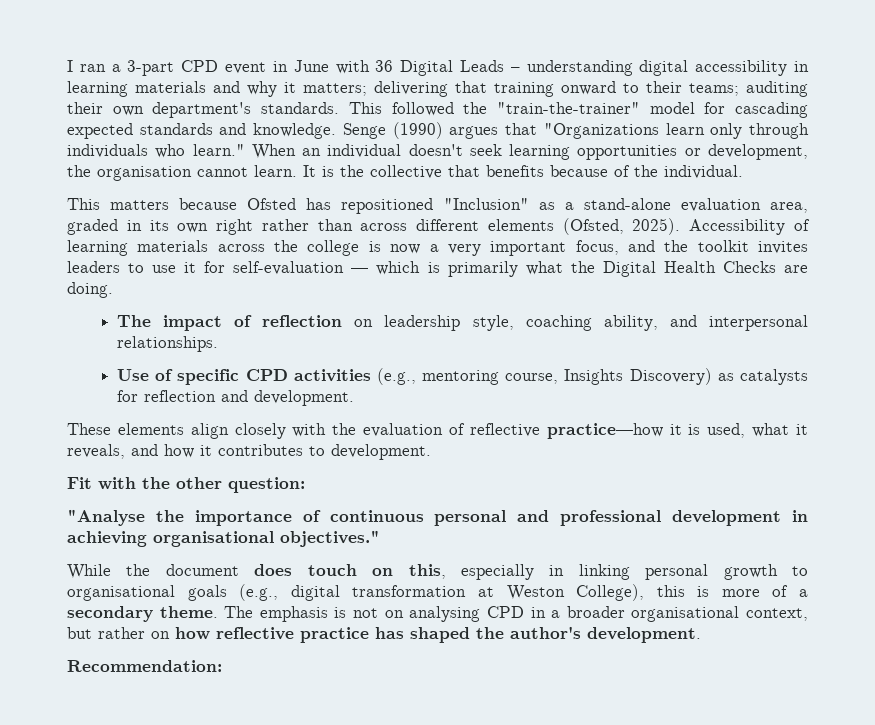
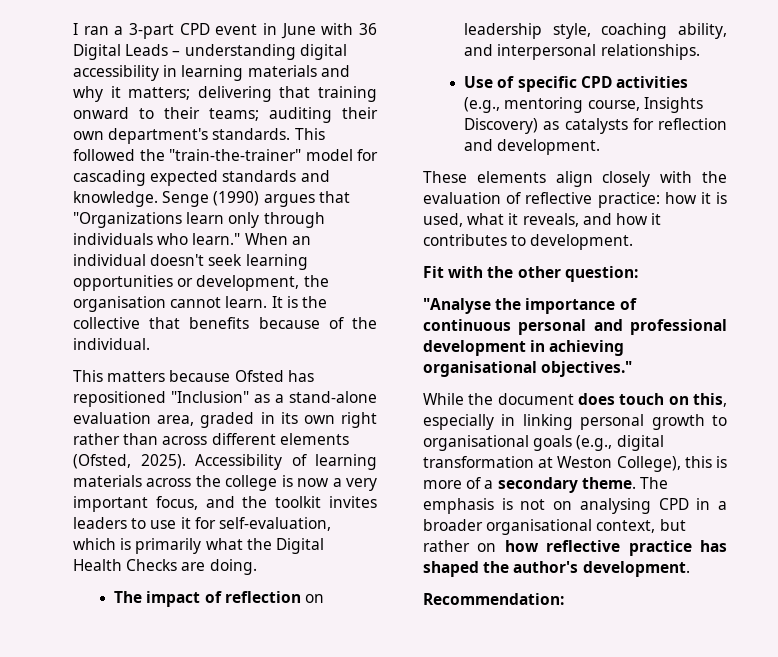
[233,261,369,275] self-evaluation — -> [218,517,331,531] self-evaluation,
[546,423,663,439] practice—how -> [597,192,697,208] practice: how

